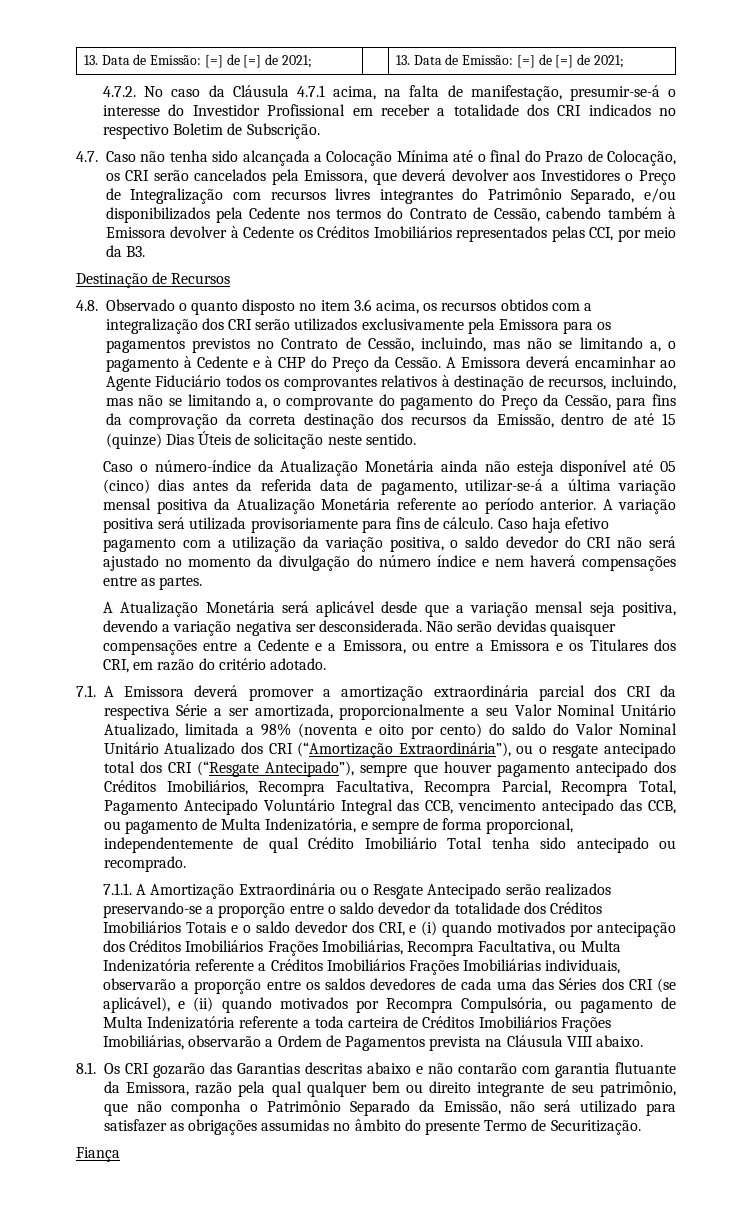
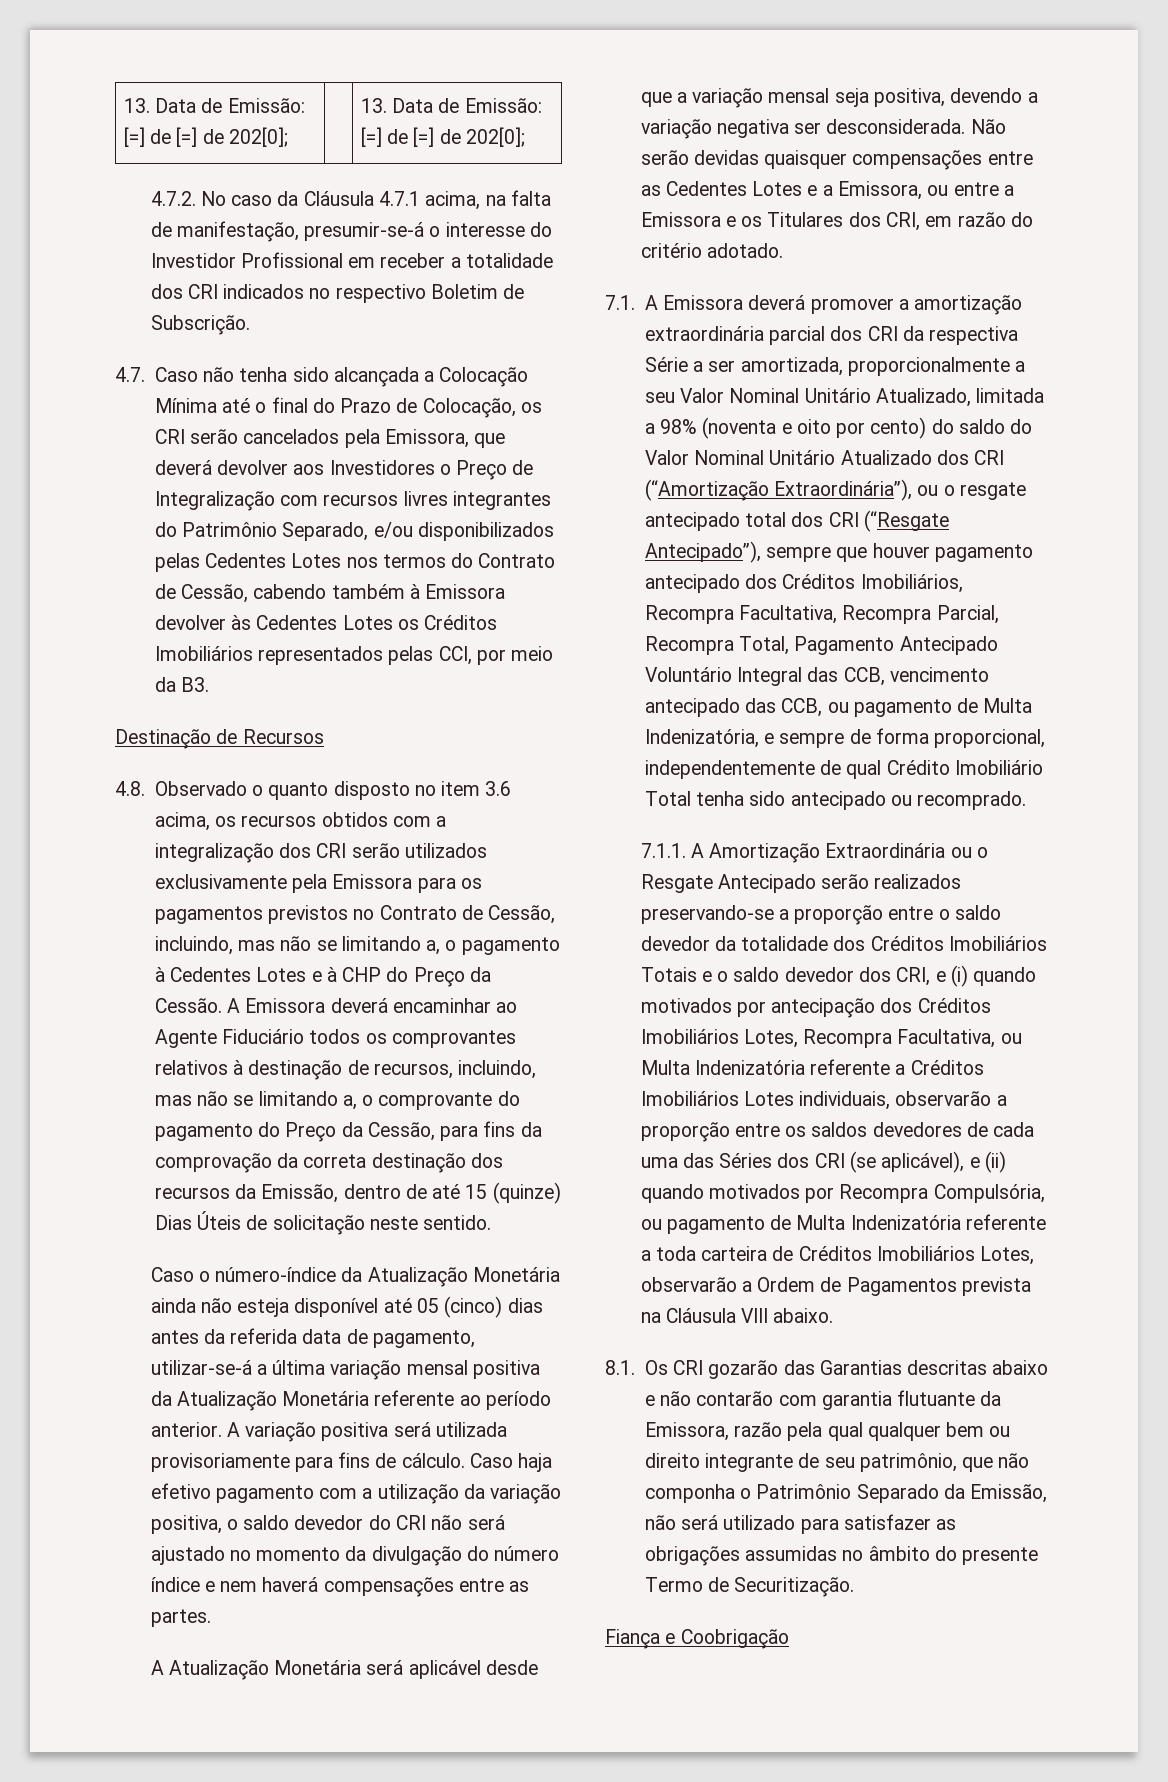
[83,54,313,68] [395,54,625,68] 13. Data de Emissão: [=] de [=] de 2021; | | 13. Data de Emissão: [=] de [=] de 2021; -> [123,98,305,113] [123,127,288,147] [360,98,542,113] [360,127,525,147] 13. Data de Emissão: [=] de [=] de 202[0]; | | 13. Data de Emissão: [=] de [=] de 202[0];
[216,207,301,223] pela Cedente -> [154,553,342,572] pelas Cedentes Lotes
[230,226,295,238] à Cedente -> [231,615,393,630] às Cedentes Lotes
[196,356,248,368] Cedente -> [170,967,307,982] Cedentes Lotes
[243,639,309,651] a Cedente -> [640,181,803,196] as Cedentes Lotes
[267,940,403,956] Frações Imobiliárias, -> [743,1029,798,1048] Lotes,
[408,959,542,975] Frações Imobiliárias -> [743,1091,794,1106] Lotes
[560,1017,611,1032] [103,1035,185,1050] Frações Imobiliárias, -> [980,1246,1035,1265] Lotes,
(120, 1154) none -> [665,1629,789,1649] e Coobrigação

